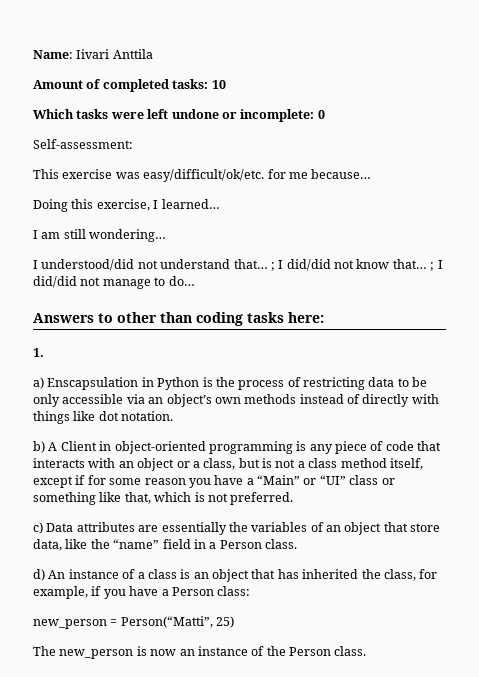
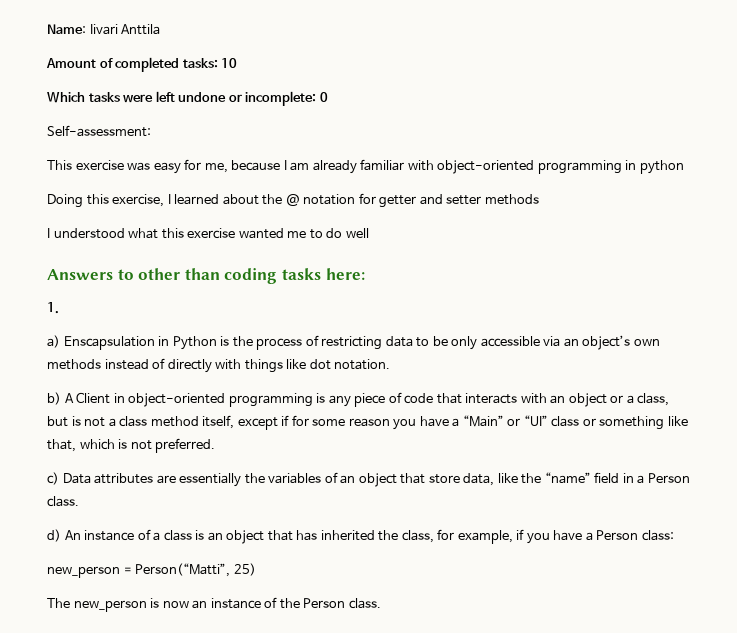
[143,169,372,182] [33,199,220,212] [33,229,167,242] [33,259,443,271] [33,276,195,289] easy/difficult/ok/etc. for me because… // Doing this exercise, I learned… // I am still wondering… // I understood/did not understand that… ; I did/did not know that… ; I did/did not manage to do… -> [153,159,684,174] [47,193,539,208] [47,228,369,239] easy for me, because I am already familiar with object-oriented programming in python // Doing this exercise, I learned about the @ notation for getter and setter methods // I understood what this exercise wanted me to do well

